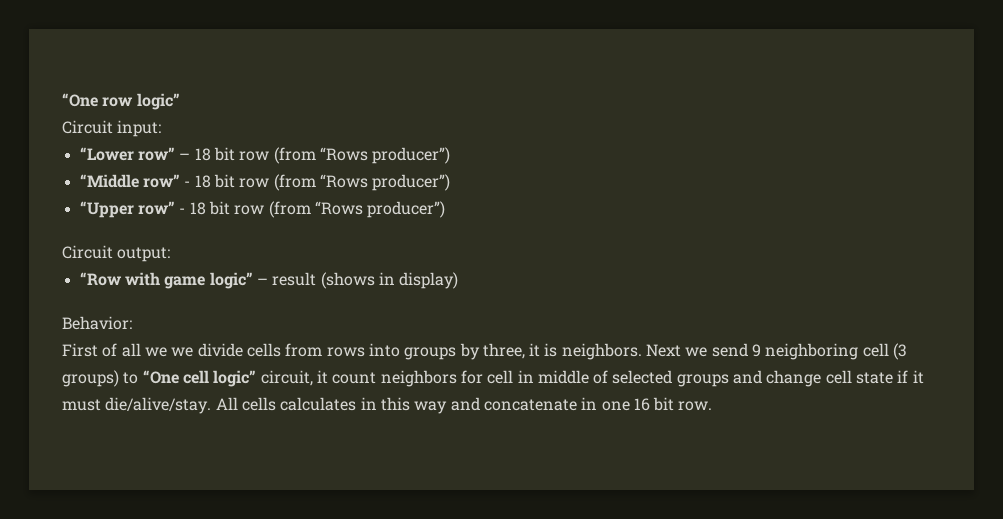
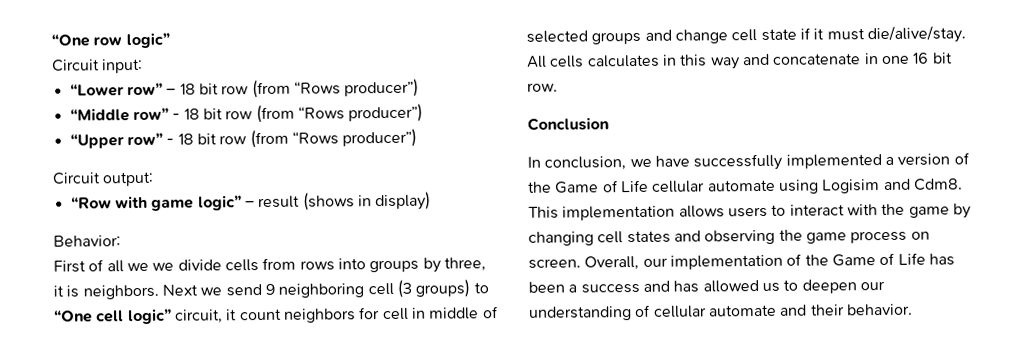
(713, 406) none -> [527,117,609,131] [527,152,970,171] [528,178,963,194] [528,203,971,221] [528,229,930,246] [528,252,955,271] [528,279,885,294] [529,303,913,321] // Conclusion // In conclusion, we have successfully implemented a version of the Game of Life cellular automate using Logisim and Cdm8. This implementation allows users to interact with the game by changing cell states and observing the game process on screen. Overall, our implementation of the Game of Life has been a success and has allowed us to deepen our understanding of cellular automate and their behavior.

